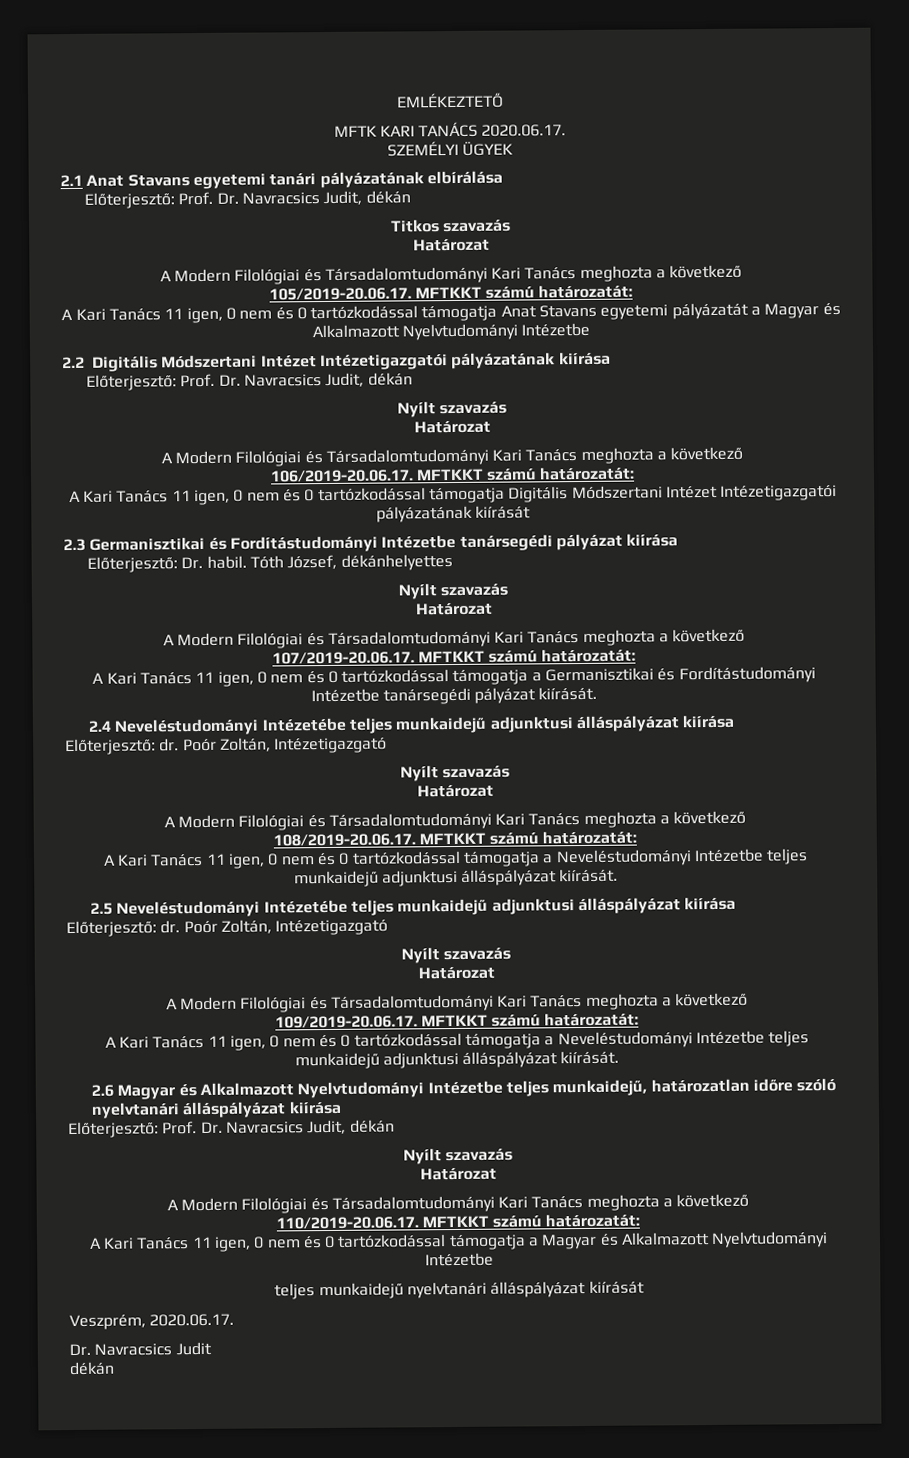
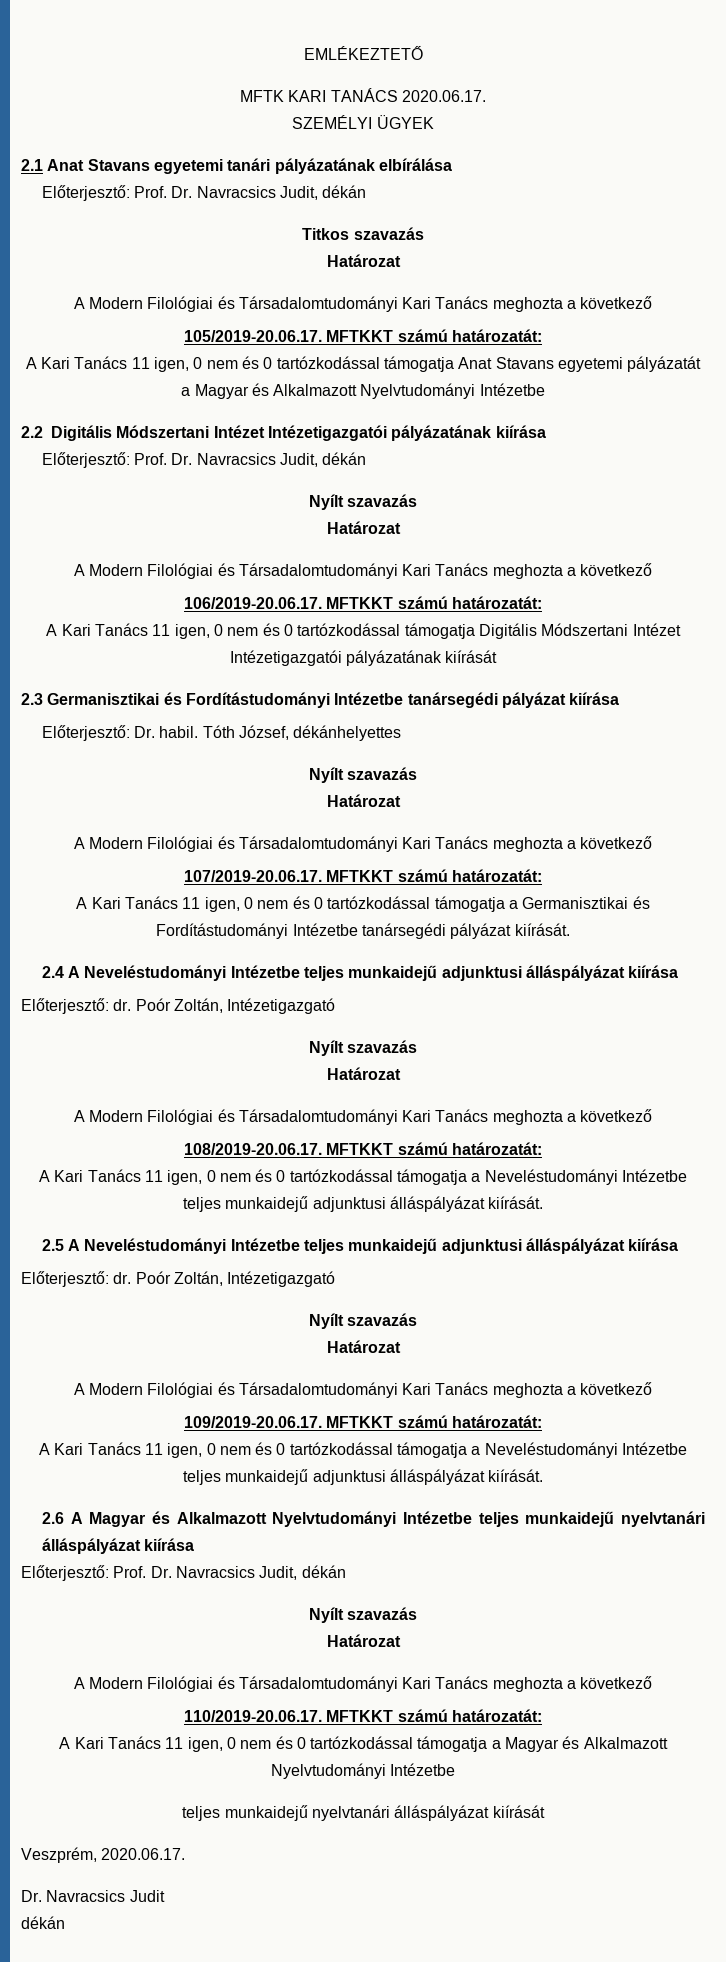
[114,717,347,736] Neveléstudományi Intézetébe -> [68,965,300,981] A Neveléstudományi Intézetbe
[116,899,348,918] Neveléstudományi Intézetébe -> [68,1238,300,1254] A Neveléstudományi Intézetbe
(114, 1090) none -> [70,1512,83,1524] A
[552,1078,837,1097] munkaidejű, határozatlan időre szóló -> [525,1511,615,1527] munkaidejű

